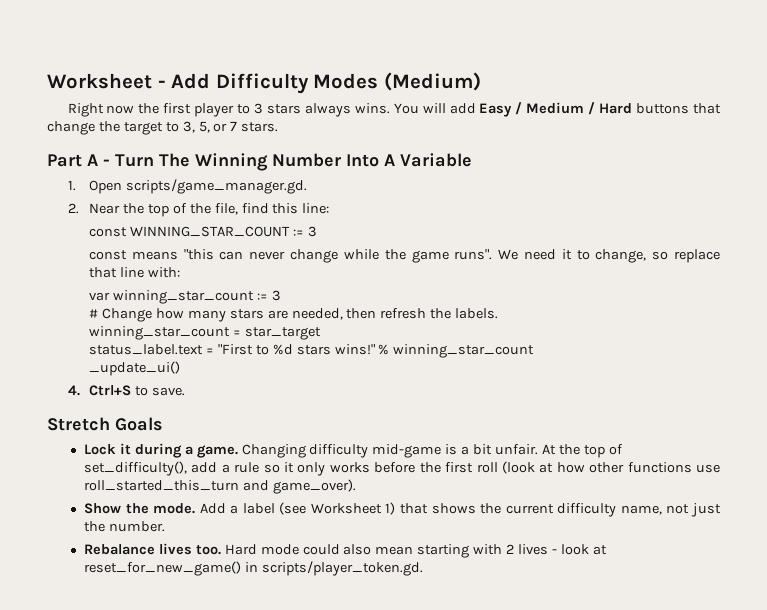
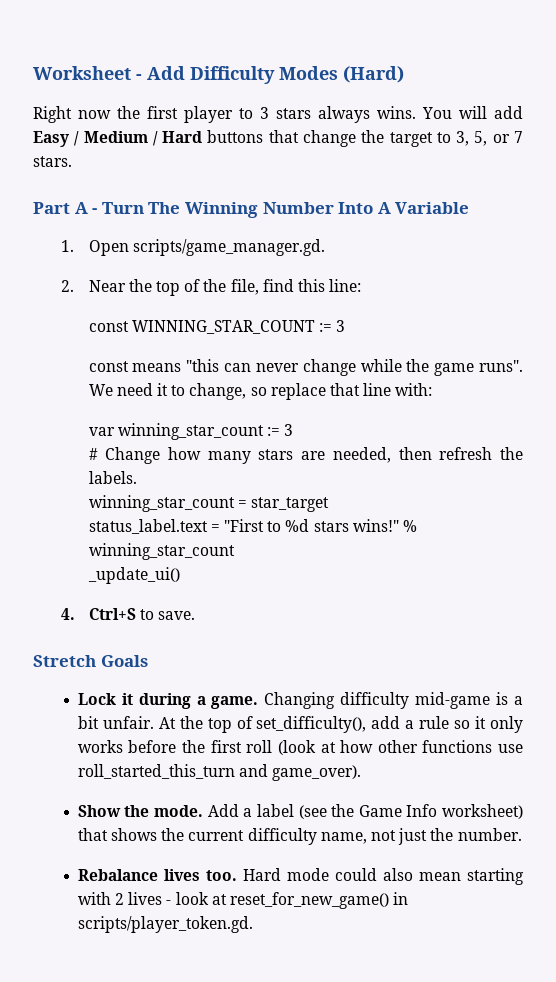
[383,72,481,91] (Medium) -> [343,66,404,83] (Hard)
[310,502,396,515] Worksheet 1) -> [331,804,524,819] the Game Info worksheet)

